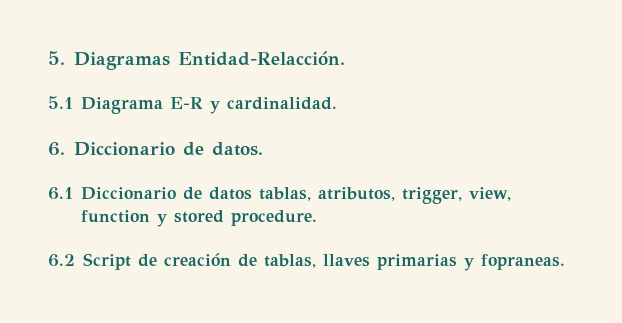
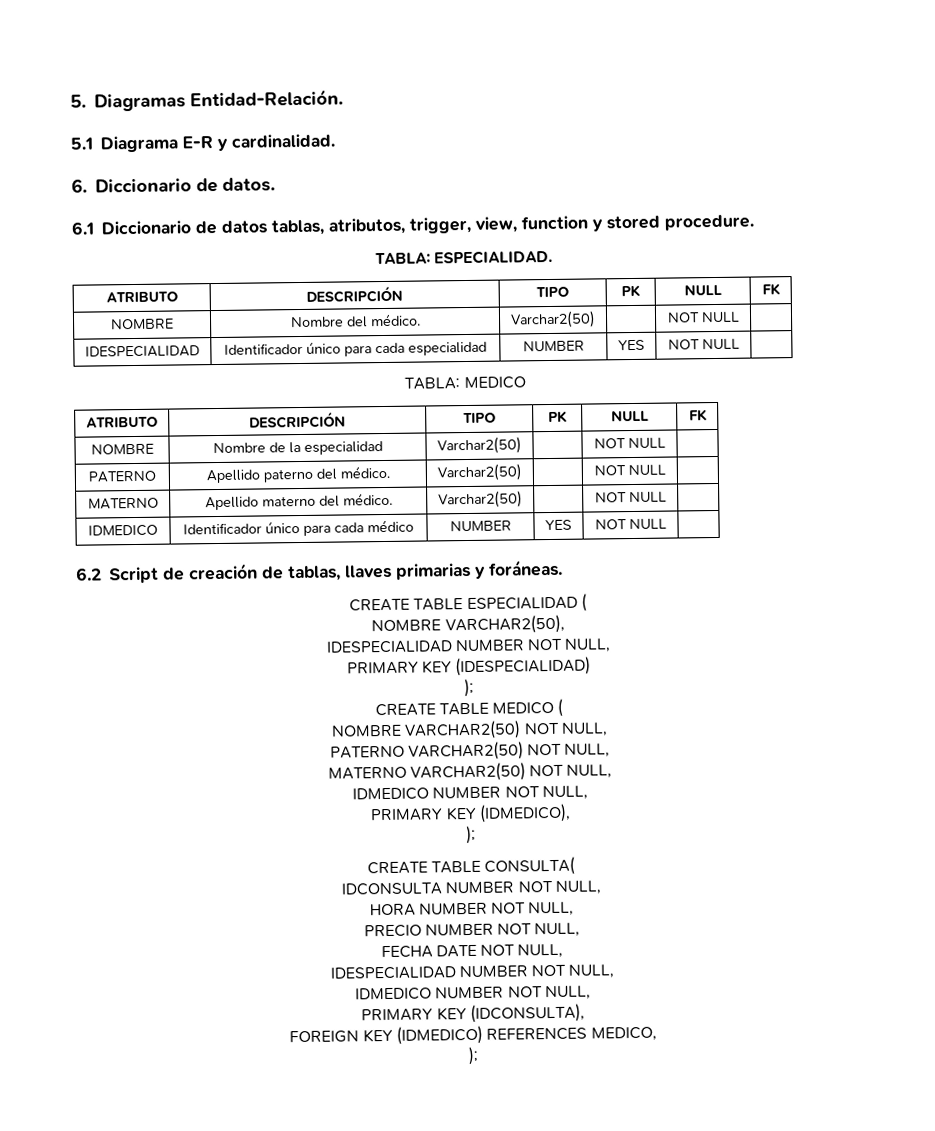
[177,51,345,66] Entidad-Relacción. -> [190,89,344,108] Entidad-Relación.
(317, 218) none -> [374,249,554,265] [105,291,178,303] [306,285,403,303] [536,286,569,298] [621,284,641,298] [683,284,722,296] [761,283,781,296] [111,318,174,330] [289,313,421,328] [510,310,596,329] [666,311,740,323] [85,345,200,358] [224,341,487,357] [522,340,585,352] [618,339,645,351] [667,338,740,350] [404,376,526,390] [86,416,158,428] [249,411,346,429] [463,412,496,424] [548,410,568,424] [610,410,649,422] [688,409,708,422] [90,443,154,455] [212,441,383,455] [437,436,522,455] [593,437,666,449] [88,470,156,483] [205,465,390,484] [437,463,522,482] [593,464,666,476] [87,497,159,510] [204,492,393,511] [438,490,523,509] [594,491,667,503] [88,524,158,537] [183,519,414,536] [449,520,512,532] [545,519,572,531] [594,518,667,530] // TABLA: ESPECIALIDAD. // ATRIBUTO | DESCRIPCIÓN | TIPO | PK | NULL | FK // NOMBRE | Nombre del médico. | Varchar2(50) | | NOT NULL | // IDESPECIALIDAD | Identificador único para cada especialidad | NUMBER | YES | NOT NULL | // TABLA: MEDICO // ATRIBUTO | DESCRIPCIÓN | TIPO | PK | NULL | FK // NOMBRE | Nombre de la especialidad | Varchar2(50) | | NOT NULL | // PATERNO | Apellido paterno del médico. | Varchar2(50) | | NOT NULL | // MATERNO | Apellido materno del médico. | Varchar2(50) | | NOT NULL | // IDMEDICO | Identificador único para cada médico | NUMBER | YES | NOT NULL |
[480,254,565,270] fopraneas. -> [488,559,563,577] [349,593,587,612] [371,614,565,635] [325,638,612,654] [346,656,592,677] [464,678,474,698] [374,698,564,717] [331,720,608,740] [329,741,611,761] [327,762,613,782] [352,785,588,801] [370,803,571,823] [466,825,476,845] [366,856,576,876] [341,880,601,896] [369,901,575,917] [363,922,581,938] [380,943,564,959] [329,964,615,980] [355,985,591,1001] [361,1003,585,1024] [289,1025,657,1045] [468,1046,479,1066] foráneas. // CREATE TABLE ESPECIALIDAD ( // NOMBRE VARCHAR2(50), // IDESPECIALIDAD NUMBER NOT NULL, // PRIMARY KEY (IDESPECIALIDAD) // ); // CREATE TABLE MEDICO ( // NOMBRE VARCHAR2(50) NOT NULL, // PATERNO VARCHAR2(50) NOT NULL, // MATERNO VARCHAR2(50) NOT NULL, // IDMEDICO NUMBER NOT NULL, // PRIMARY KEY (IDMEDICO), // ); // CREATE TABLE CONSULTA( // IDCONSULTA NUMBER NOT NULL, // HORA NUMBER NOT NULL, // PRECIO NUMBER NOT NULL, // FECHA DATE NOT NULL, // IDESPECIALIDAD NUMBER NOT NULL, // IDMEDICO NUMBER NOT NULL, // PRIMARY KEY (IDCONSULTA), // FOREIGN KEY (IDMEDICO) REFERENCES MEDICO, // );

